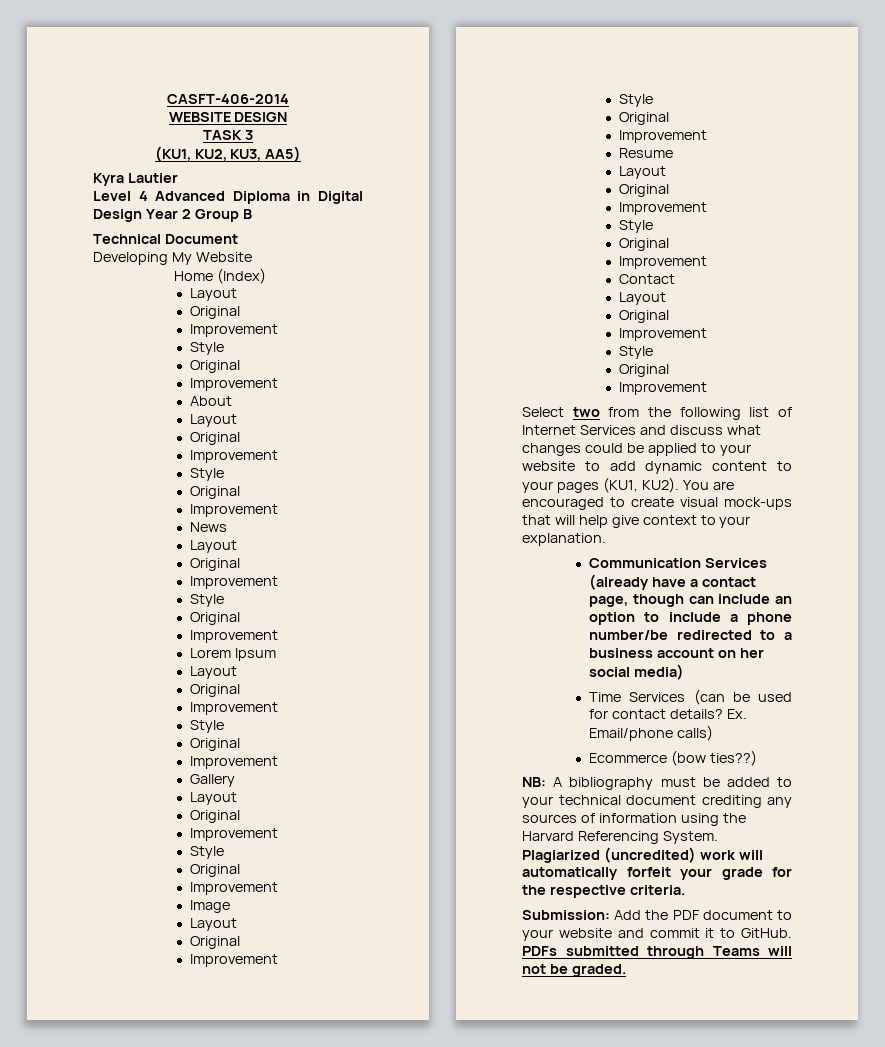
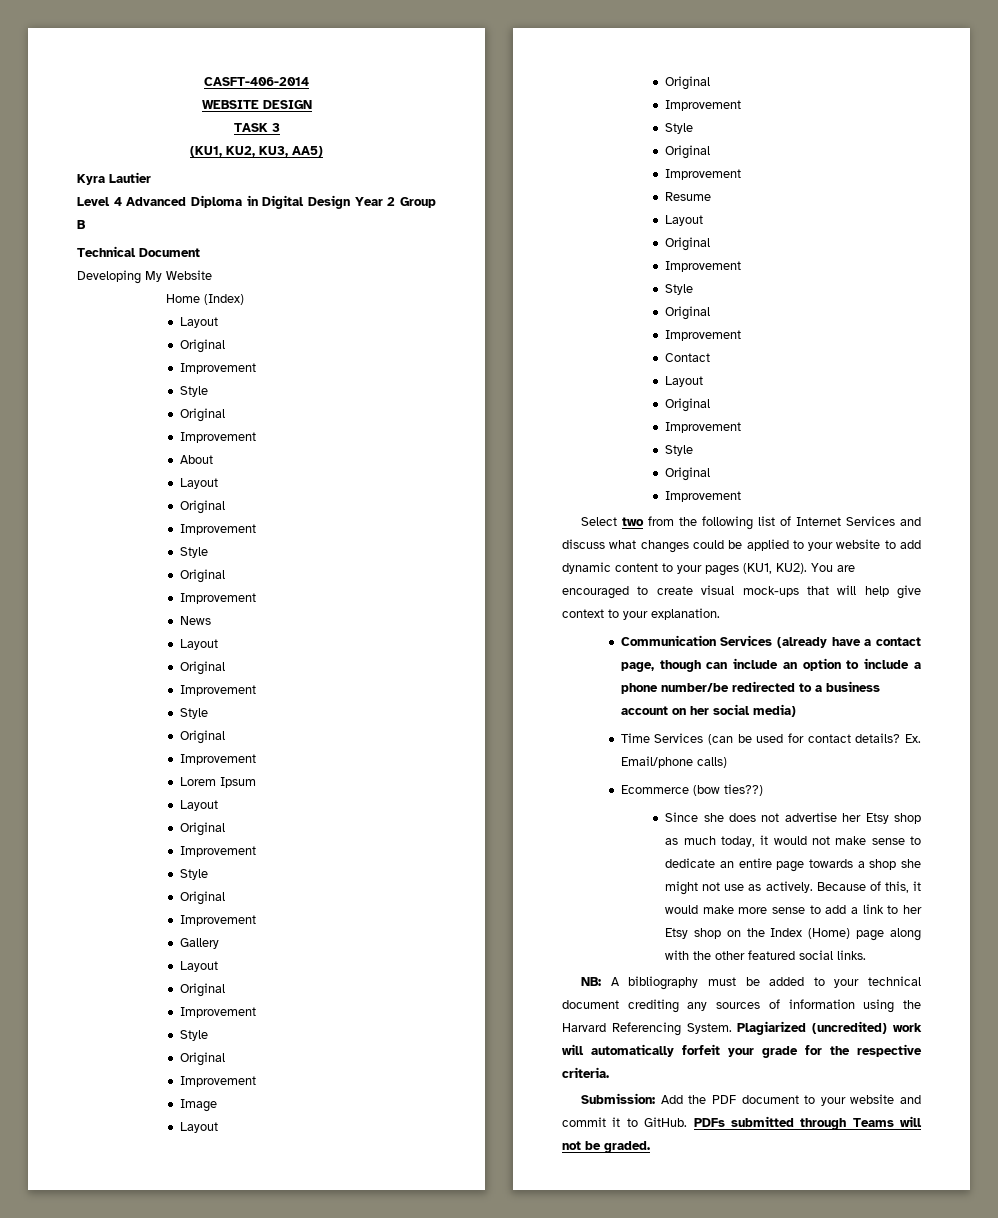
(758, 758) none -> [665,812,921,824] [665,835,921,847] [665,858,921,872] [665,881,921,895] [665,904,922,914] [665,928,921,941] [665,950,867,960] // Since she does not advertise her Etsy shop as much today, it would not make sense to dedicate an entire page towards a shop she might not use as actively. Because of this, it would make more sense to add a link to her Etsy shop on the Index (Home) page along with the other featured social links.

